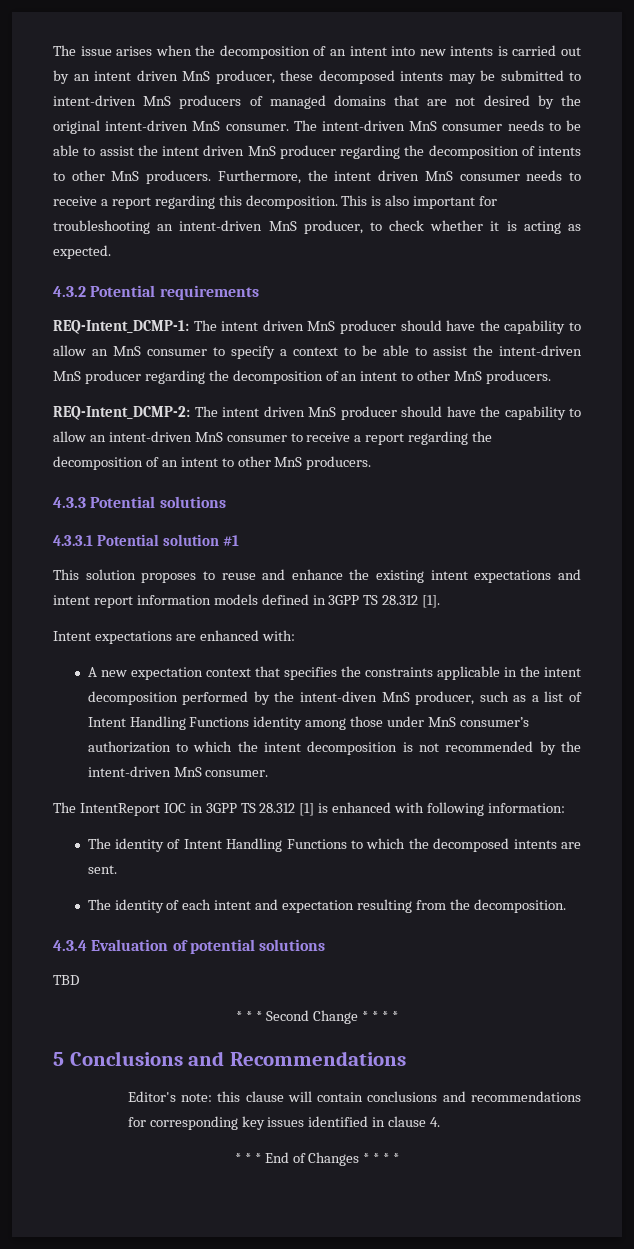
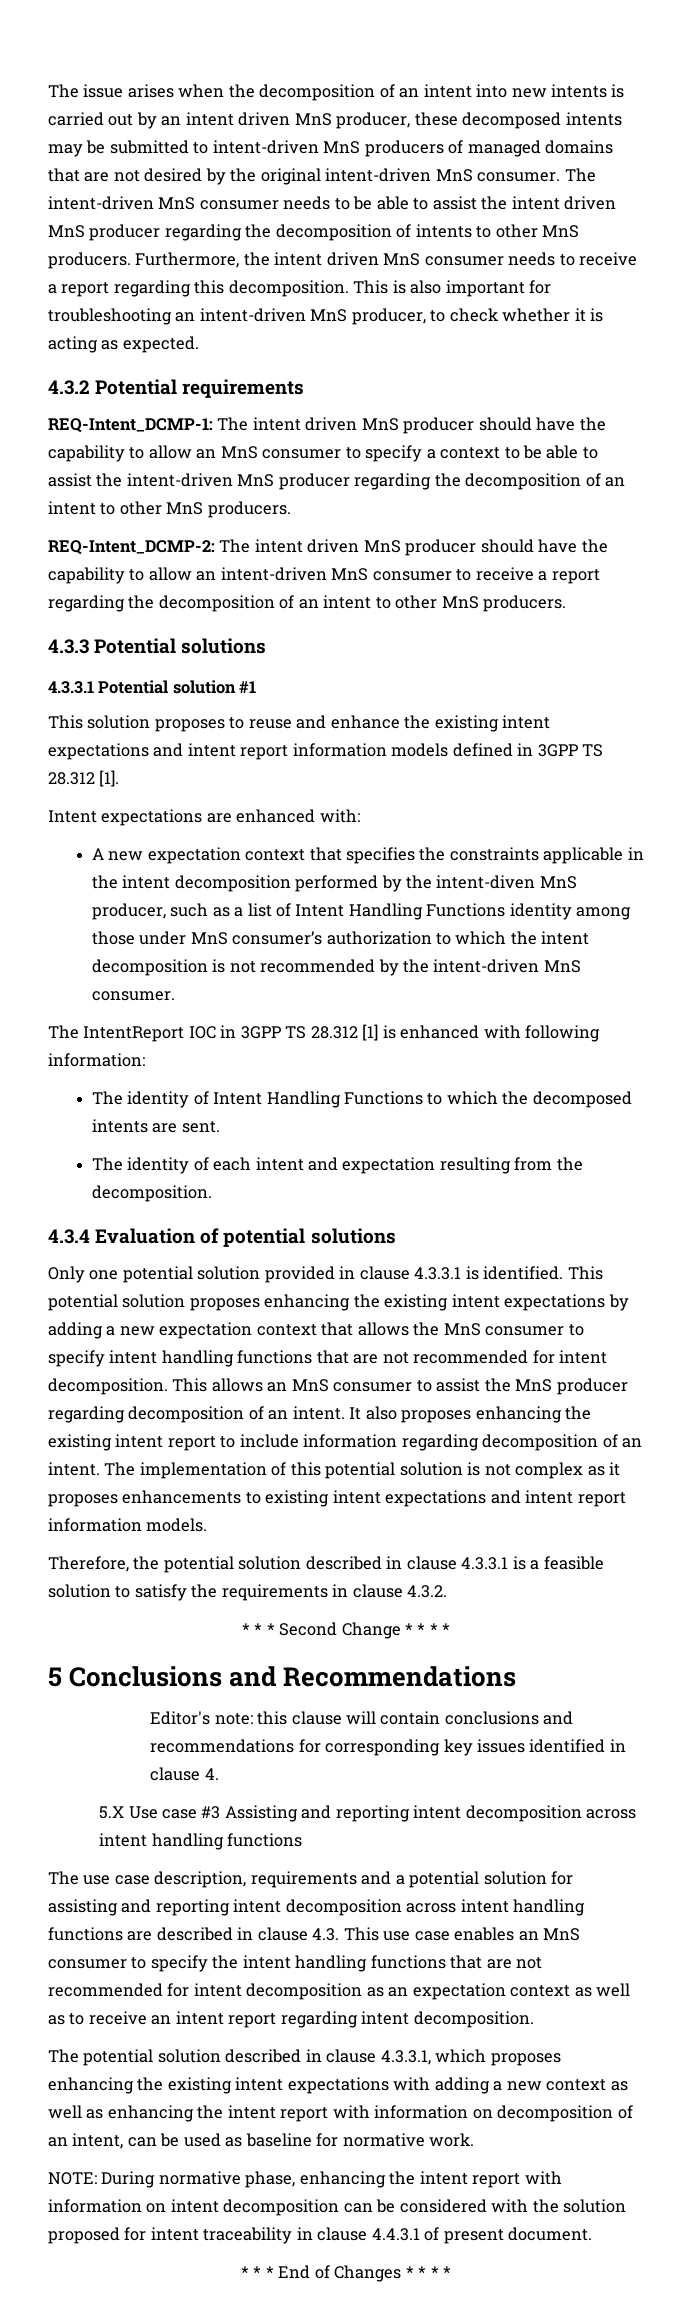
[53,975,79,985] TBD -> [48,1266,603,1283] [48,1294,629,1311] [48,1322,584,1339] [48,1350,608,1367] [48,1378,628,1395] [48,1406,592,1423] [48,1434,643,1451] [48,1462,621,1479] [48,1490,626,1507] [48,1518,208,1532] [48,1556,604,1573] [48,1584,448,1601] Only one potential solution provided in clause 4.3.3.1 is identified. This potential solution proposes enhancing the existing intent expectations by adding a new expectation context that allows the MnS consumer to specify intent handling functions that are not recommended for intent decomposition. This allows an MnS consumer to assist the MnS producer regarding decomposition of an intent. It also proposes enhancing the existing intent report to include information regarding decomposition of an intent. The implementation of this potential solution is not complex as it proposes enhancements to existing intent expectations and intent report information models. // Therefore, the potential solution described in clause 4.3.3.1 is a feasible solution to satisfy the requirements in clause 4.3.2.
(441, 1122) none -> [99,1805,637,1822] [99,1833,303,1850] [48,1871,574,1888] [48,1899,586,1916] [48,1927,581,1941] [48,1955,543,1972] [48,1983,631,2000] [48,2011,534,2028] [48,2049,561,2066] [48,2077,628,2094] [48,2105,633,2122] [48,2133,475,2149] [48,2171,562,2188] [48,2199,627,2216] [48,2227,593,2244] // 5.X Use case #3 Assisting and reporting intent decomposition across intent handling functions // The use case description, requirements and a potential solution for assisting and reporting intent decomposition across intent handling functions are described in clause 4.3. This use case enables an MnS consumer to specify the intent handling functions that are not recommended for intent decomposition as an expectation context as well as to receive an intent report regarding intent decomposition. // The potential solution described in clause 4.3.3.1, which proposes enhancing the existing intent expectations with adding a new context as well as enhancing the intent report with information on decomposition of an intent, can be used as baseline for normative work. // NOTE: During normative phase, enhancing the intent report with information on intent decomposition can be considered with the solution proposed for intent traceability in clause 4.4.3.1 of present document.

